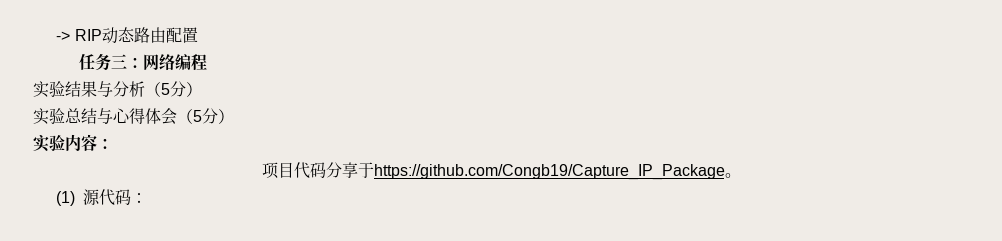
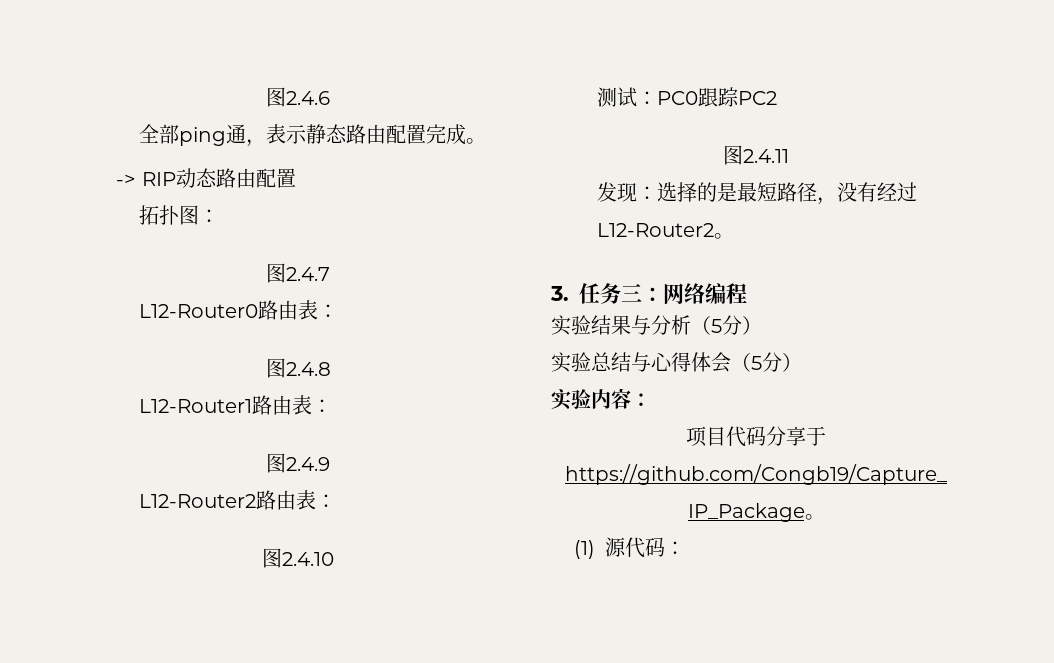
(56, 36) none -> [266,87,330,107] [139,124,487,147] 图2.4.6 // 全部ping通，表示静态路由配置完成。 //
(198, 35) none -> [139,205,220,225] [266,263,330,283] [139,300,339,320] [265,358,331,378] [139,395,333,415] [266,453,330,473] [139,490,337,510] [262,548,334,568] [597,87,778,107] [723,145,789,165] [597,182,918,205] [597,223,735,239] [550,286,569,301] 拓扑图： // 图2.4.7 // L12-Router0路由表： // 图2.4.8 // L12-Router1路由表： // 图2.4.9 // L12-Router2路由表： // 图2.4.10 // 测试：PC0跟踪PC2 // 图2.4.11 // 发现：选择的是最短路径，没有经过L12-Router2。 // 3.

